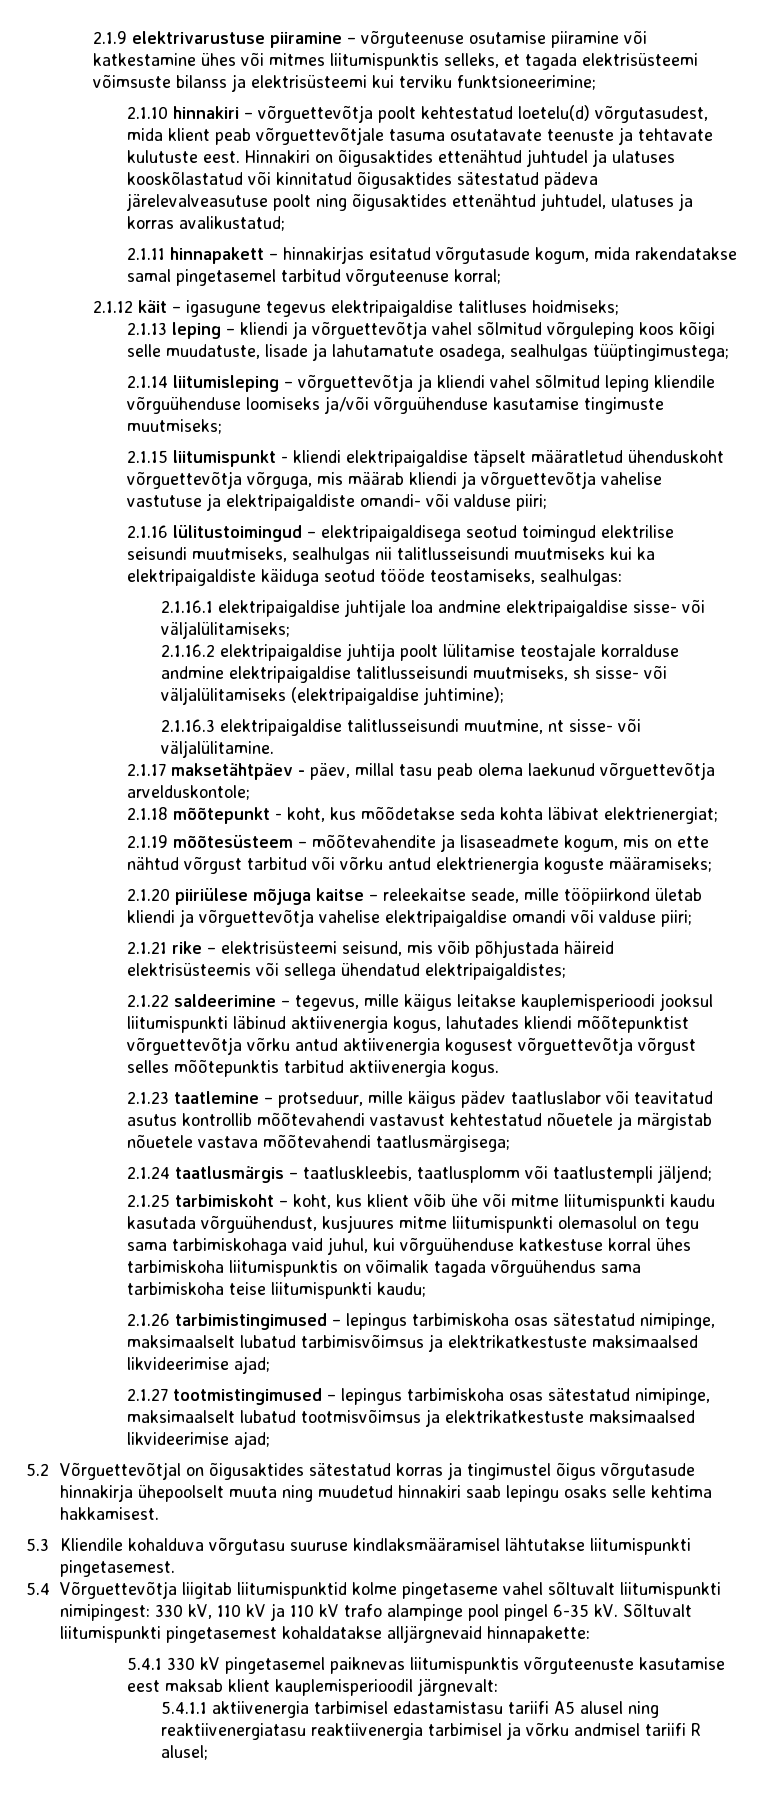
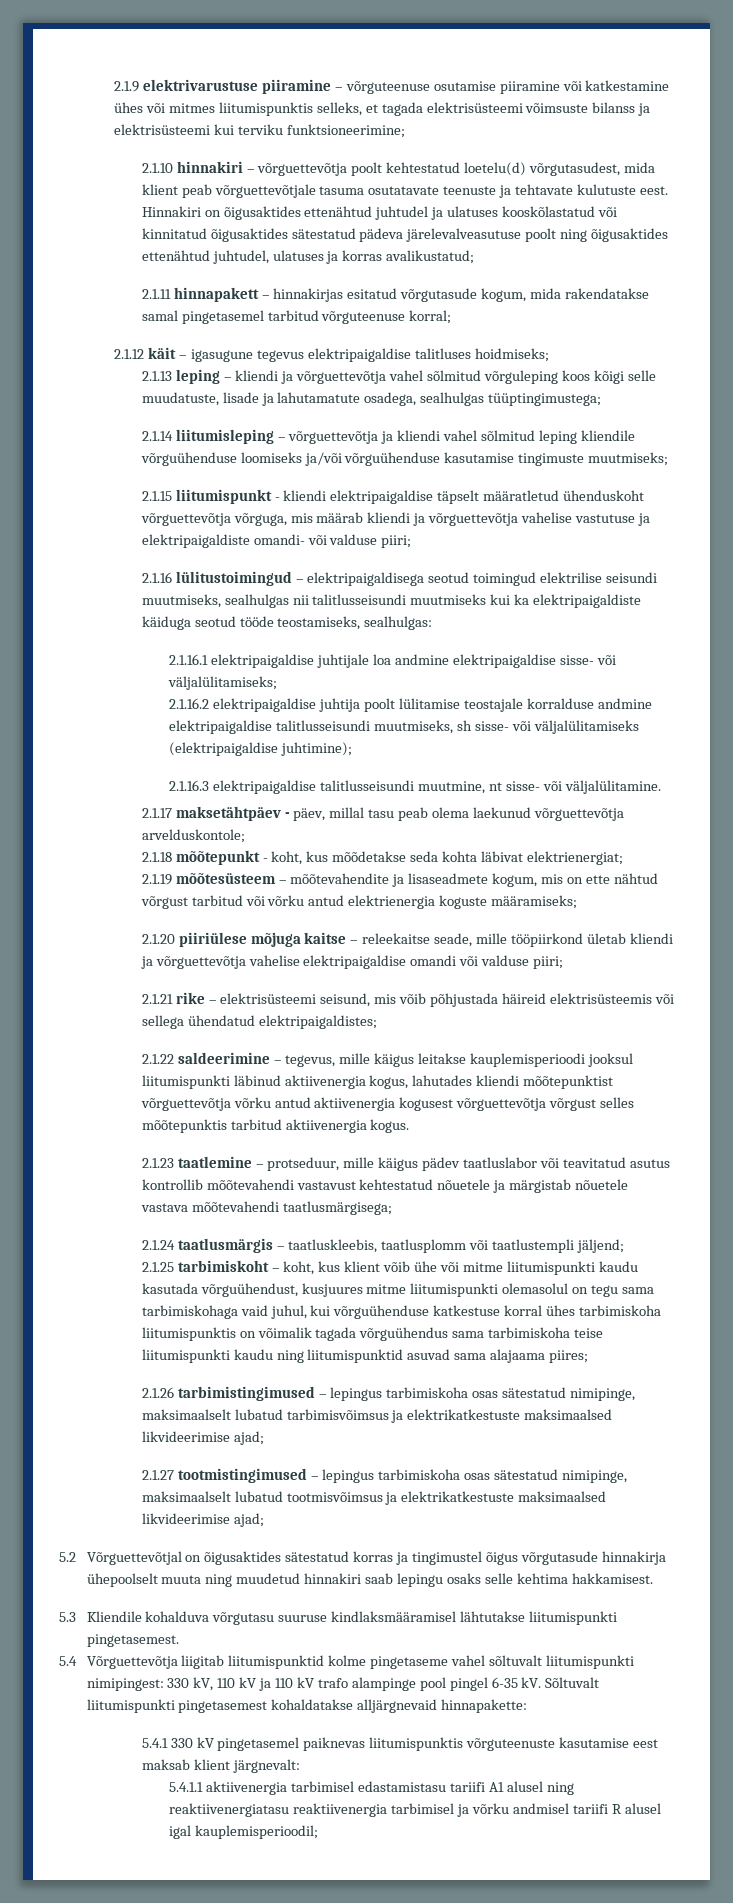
[376,1282,426,1297] kaudu; -> [233,1349,589,1363] kaudu ning liitumispunktid asuvad sama alajaama piires;
[274,1679,413,1696] kauplemisperioodil -> (230, 1764) none
[553,1701,575,1714] A5 -> [488,1782,504,1792] A1
[160,1745,208,1760] alusel; -> [624,1803,661,1814] [169,1825,319,1839] alusel igal kauplemisperioodil;

